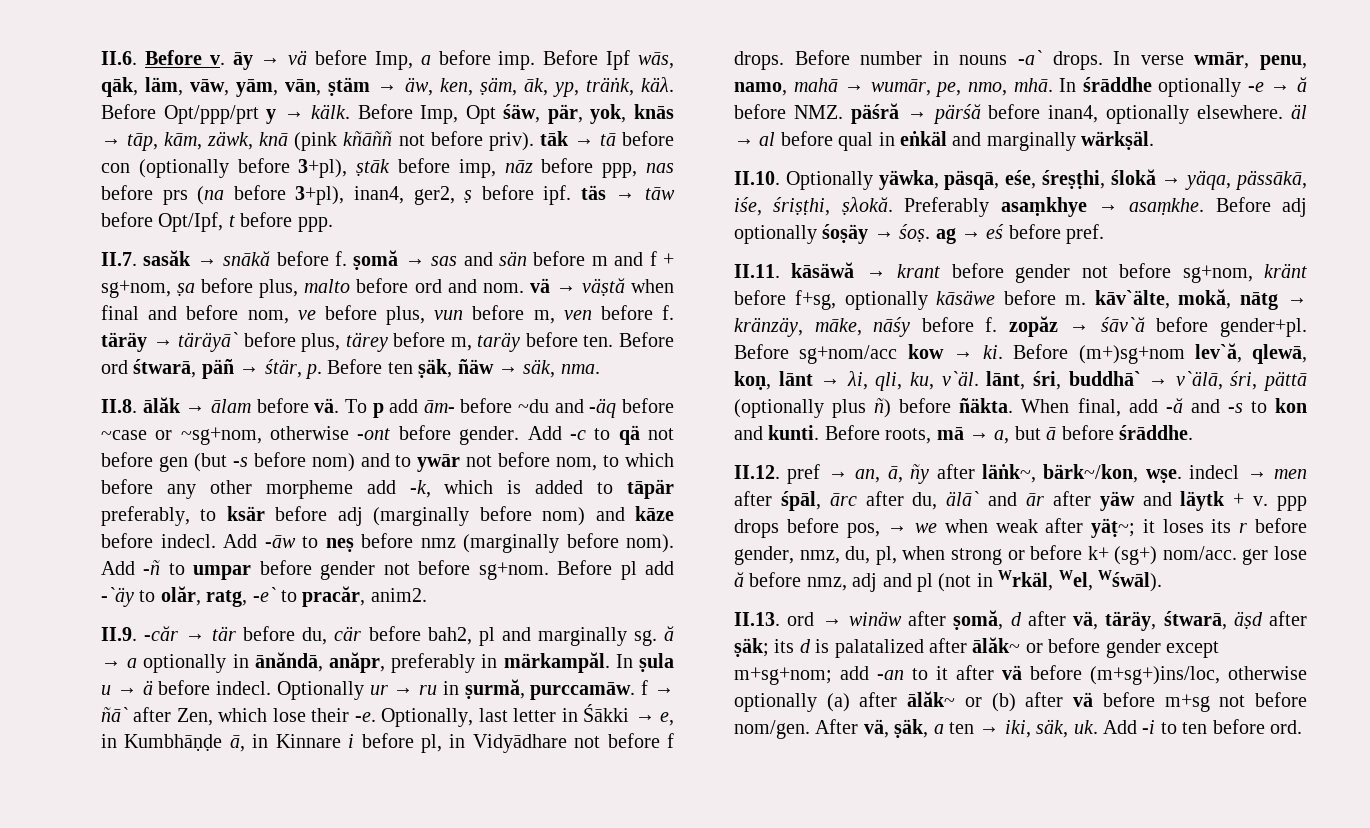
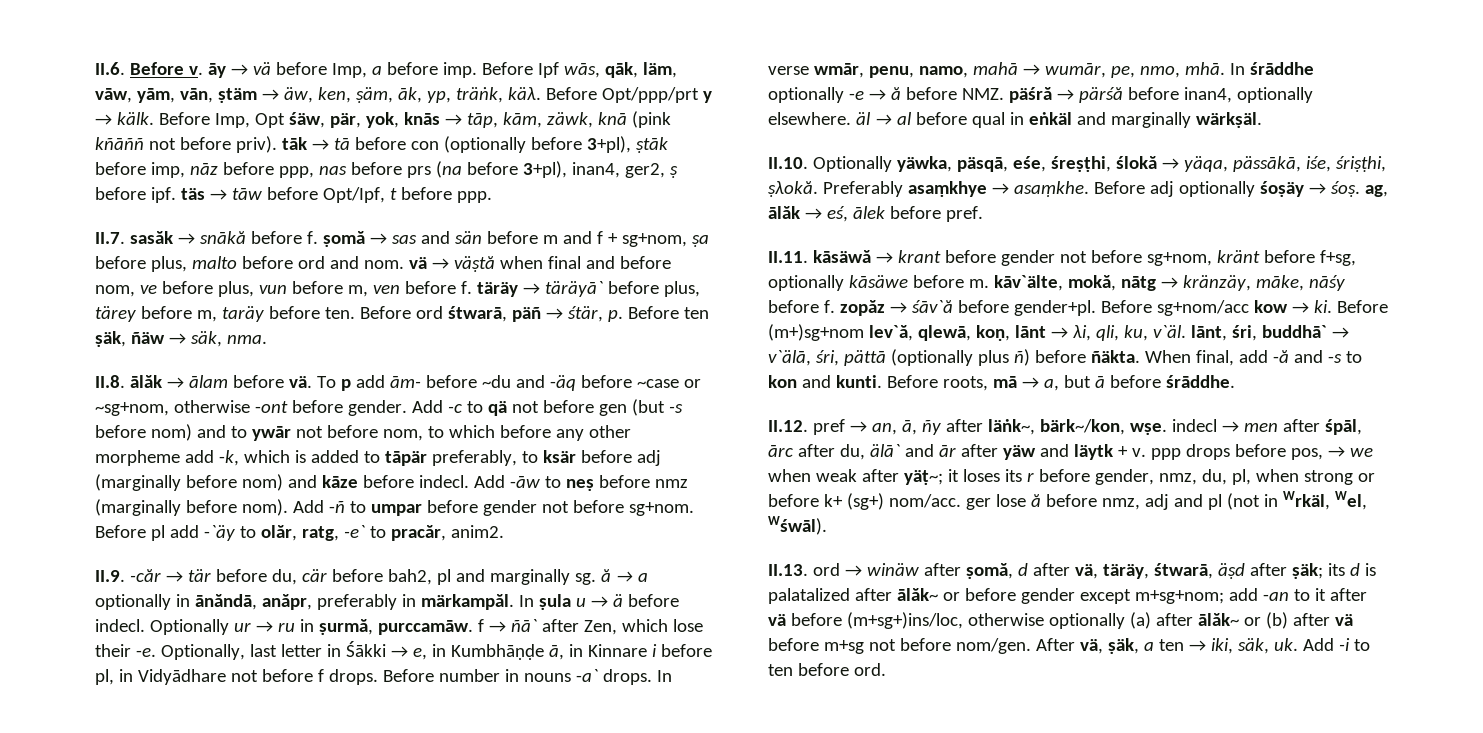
[935,224,1005,244] ag → eś -> [1364,185,1388,197] [768,206,885,222] ag, ālăk → eś, ālek

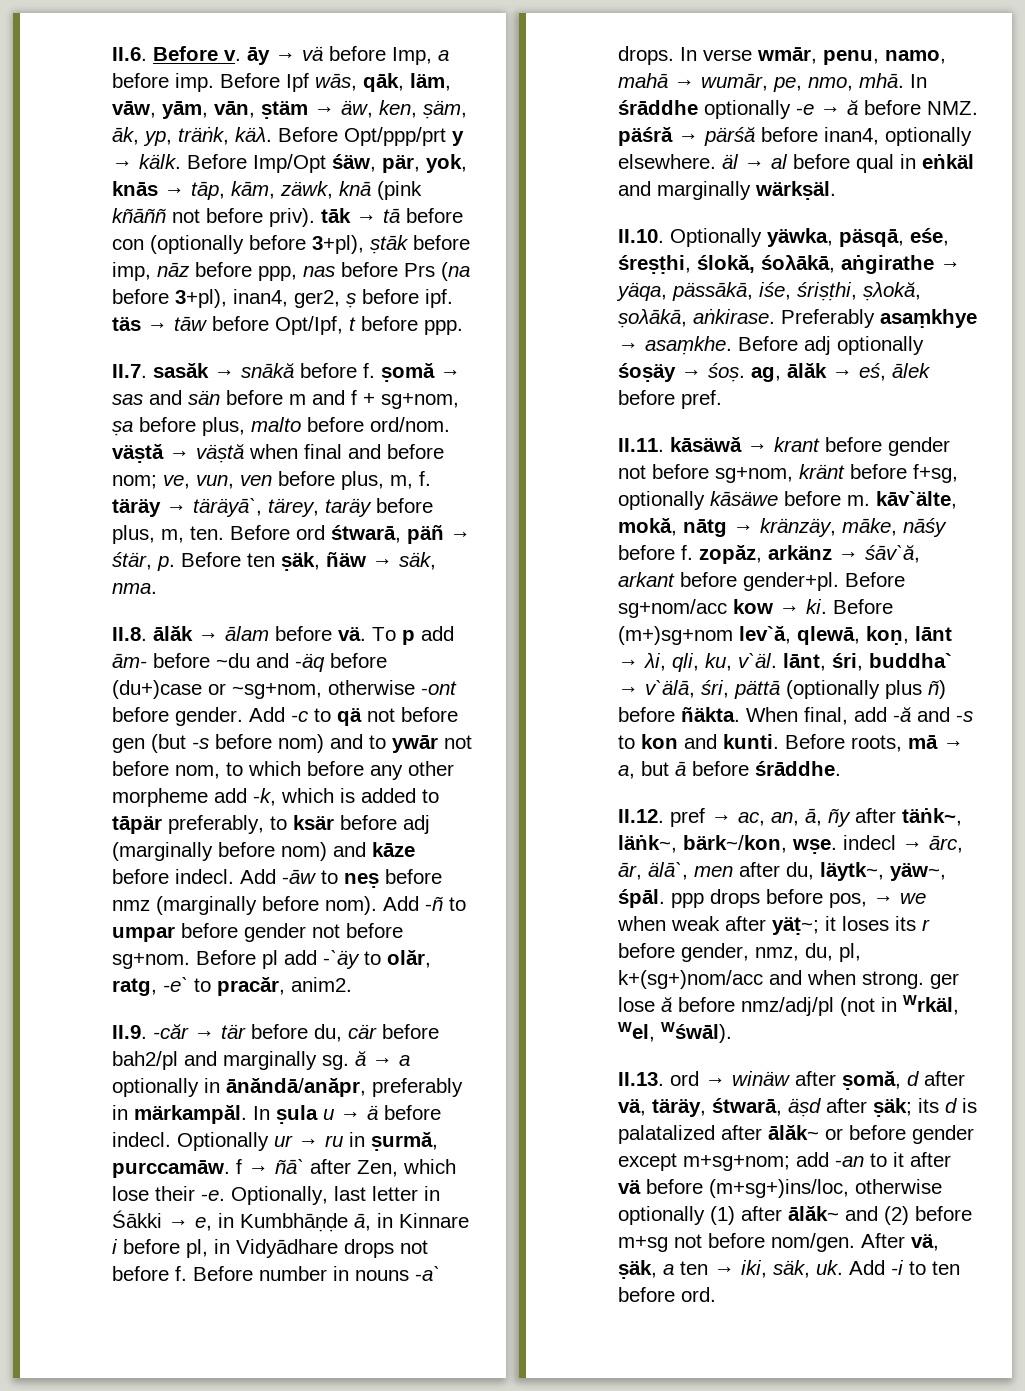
[214,113,285,128] Imp, Opt -> [253,154,326,173] Imp/Opt
[406,166,431,178] prs -> [404,263,435,277] Prs
[297,256,427,269] ord and nom. vä -> [370,417,450,432] [112,444,164,463] ord/nom. väṣtă
[95,281,700,297] [95,306,320,322] nom, ve before plus, vun before m, ven before f. täräy → täräyā` before plus, tärey before m, taräy before -> [112,471,431,490] [112,498,433,517] [112,525,184,544] nom; ve, vun, ven before plus, m, f. täräy → täräyā`, tärey, taräy before plus, m,
[636,379,679,388] ~case -> [112,680,202,699] (du+)case
[387,569,451,585] bah2, pl -> [112,1051,178,1070] bah2/pl
[194,594,312,610] ānăndā, anăpr, -> [226,1078,366,1097] ānăndā/anăpr,
[230,669,378,685] not before f drops. -> [344,1239,428,1258] [112,1266,187,1281] drops not before f.
[1115,156,1157,169] ślokă -> [697,255,934,274] ślokă, śoλākā, aṅgirathe
[768,181,818,197] ṣλokă. -> [863,282,921,301] [618,308,775,328] ṣλokă, ṣoλākā, aṅkirase.
[839,300,953,316] zopăz → śāv`ă -> [699,545,920,564] [618,572,675,587] zopăz, arkänz → śāv`ă, arkant
[1261,325,1327,338] buddhā` -> [869,653,952,668] buddha`
(867, 426) none -> [738,812,765,826] ac,
(983, 425) none -> [902,808,962,826] täṅk~,
[1243,419,1362,435] [768,444,1146,460] men after śpāl, ārc after du, älā` and ār after yäw and läytk + v. -> [929,835,963,853] [618,862,946,881] [618,889,665,908] ārc, ār, älā`, men after du, läytk~, yäw~, śpāl.
[1255,469,1375,485] [768,493,1222,510] when strong or before k+ (sg+) nom/acc. ger lose ă before nmz, adj and pl -> [618,970,959,989] [618,997,834,1016] k+(sg+)nom/acc and when strong. ger lose ă before nmz/adj/pl
[1129,612,1353,629] (a) after ālăk~ or (b) after vä -> [710,1206,909,1225] (1) after ālăk~ and (2)

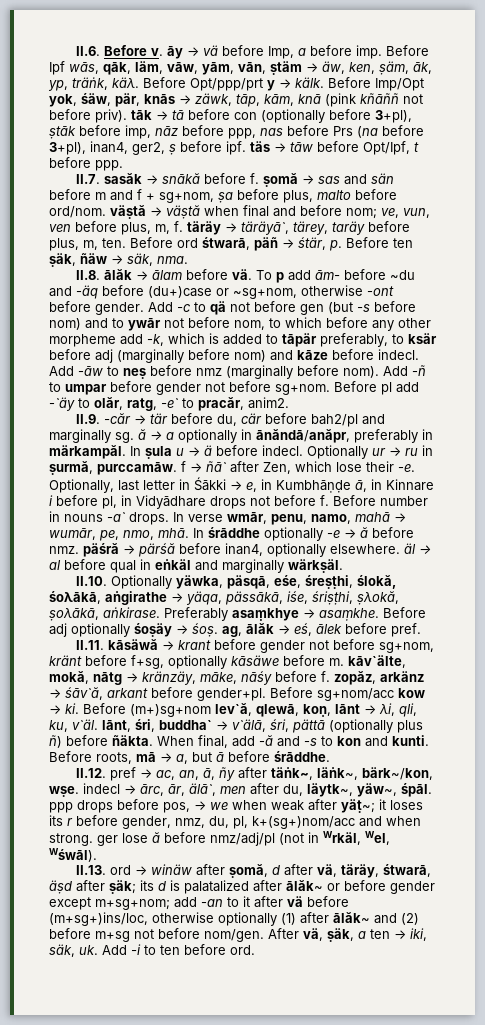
(326, 163) none -> [49,94,77,107] yok,
[426,154,467,173] yok, -> (140, 100) none
(185, 191) none -> [195,93,232,106] zäwk,
[280,181,333,199] zäwk, -> (294, 100) none
[927,101,978,115] NMZ. -> [49,546,79,554] nmz.

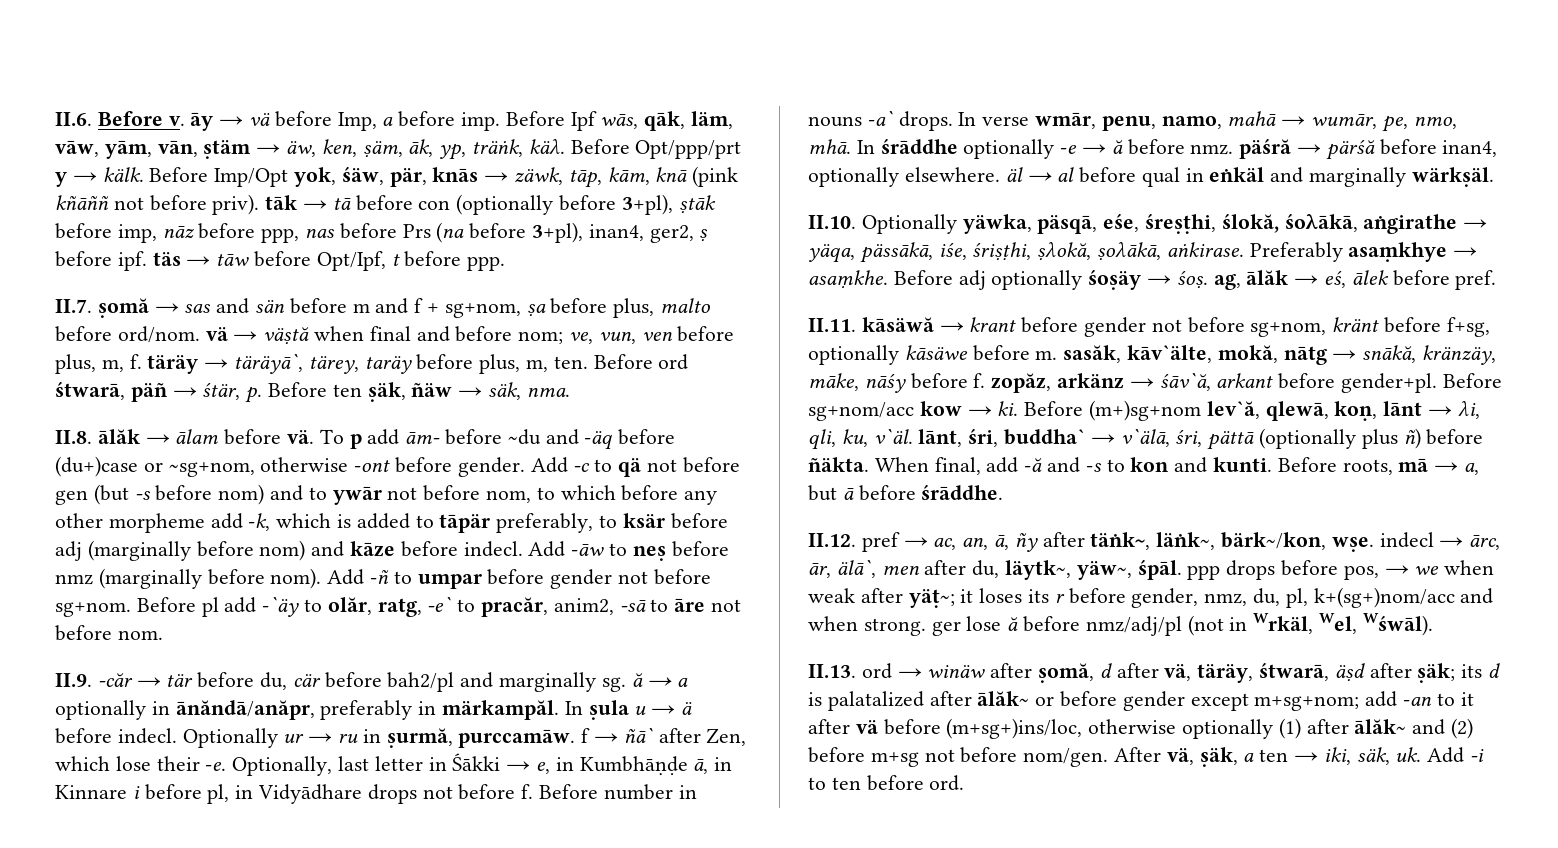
[103,173,259,184] sasăk → snākă before f. -> (92, 306) none
[110,205,146,219] väṣtă -> [205,327,228,341] vä
[248,397,289,409] anim2. -> [553,598,742,615] [55,625,163,641] anim2, -sā to āre not before nom.
(344, 662) none -> [1063,345,1122,363] sasăk,
(138, 677) none -> [1362,345,1417,363] snākă,

